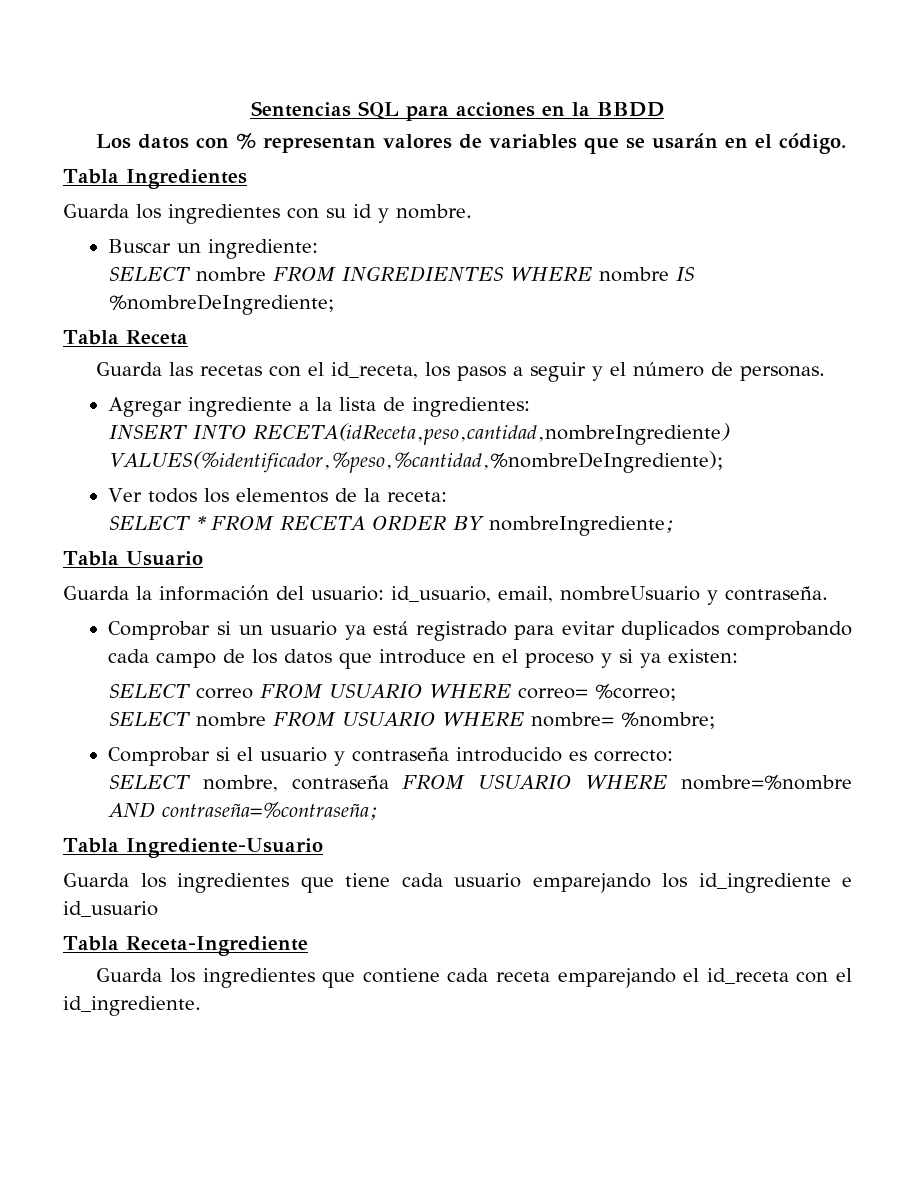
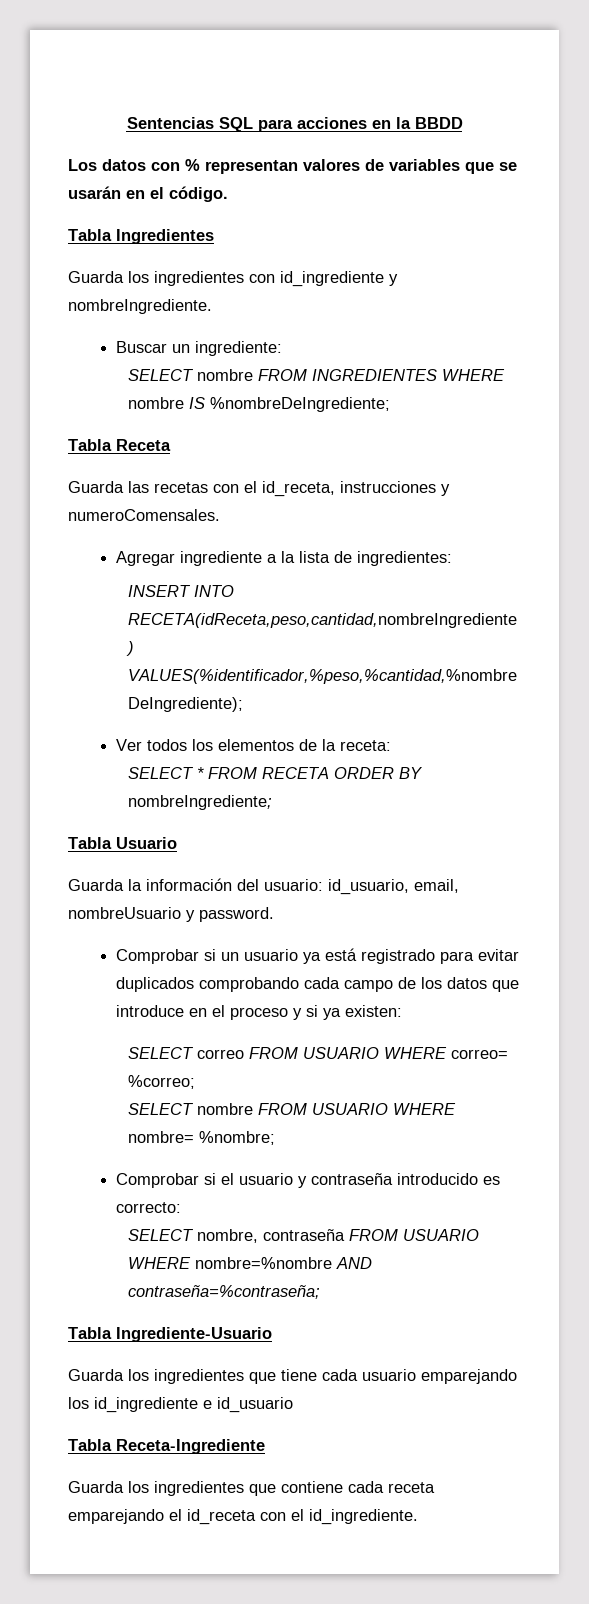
[326,204,472,223] su id y nombre. -> [280,271,398,287] [68,299,212,314] id_ingrediente y nombreIngrediente.
[425,362,826,382] los pasos a seguir y el número de personas. -> [340,481,450,496] [68,509,220,521] instrucciones y numeroComensales.
[725,586,828,601] contraseña. -> [199,907,274,922] password.

